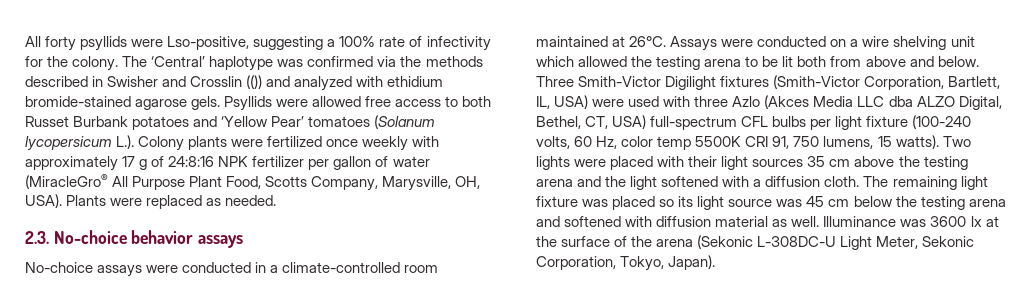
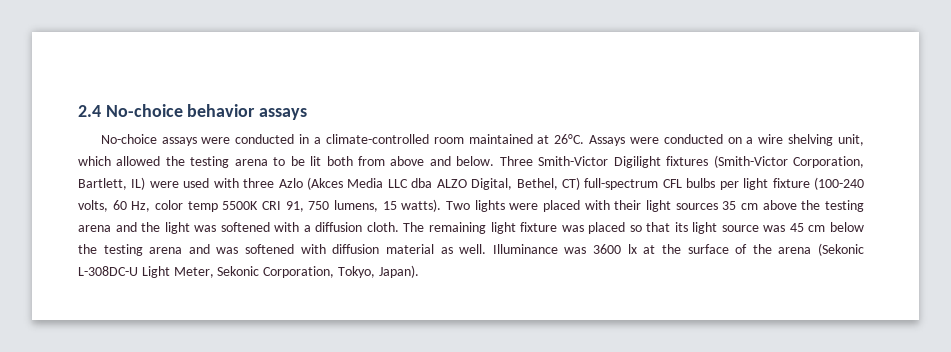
[25,36,491,51] [25,56,483,71] [25,75,444,91] [25,96,492,111] [25,115,436,130] [25,135,440,151] [25,156,430,171] [25,174,481,191] [25,194,277,209] [25,231,49,244] All forty psyllids were Lso-positive, suggesting a 100% rate of infectivity for the colony. The ‘Central’ haplotype was confirmed via the methods described in Swisher and Crosslin (()) and analyzed with ethidium bromide-stained agarose gels. Psyllids were allowed free access to both Russet Burbank potatoes and ‘Yellow Pear’ tomatoes (Solanum lycopersicum L.). Colony plants were fertilized once weekly with approximately 17 g of 24:8:16 NPK fertilizer per gallon of water (MiracleGro® All Purpose Plant Food, Scotts Company, Marysville, OH, USA). Plants were replaced as needed. // 2.3. -> [78,105,101,117] 2.4
[950,36,975,47] unit -> [838,134,865,146] unit,
[536,95,589,109] IL, USA) -> [131,177,146,190] IL)
[585,115,647,129] CT, USA) -> [562,177,580,190] CT)
(658, 183) none -> [194,225,217,232] was
(675, 203) none -> [646,222,671,232] that
(560, 221) none -> [216,247,239,254] was

